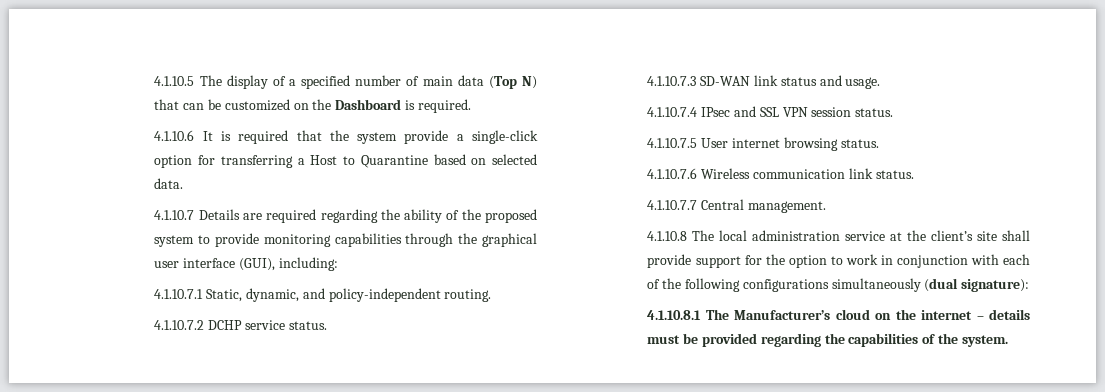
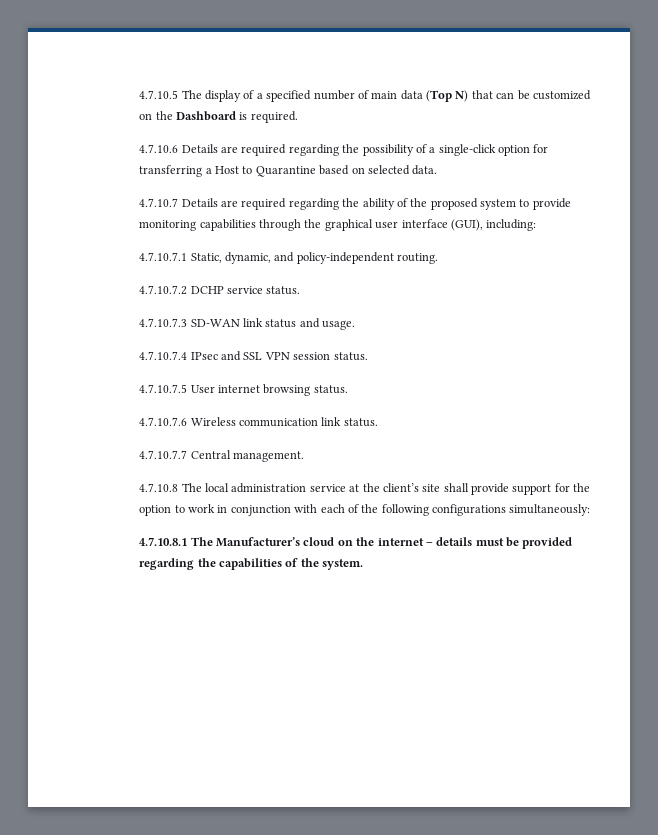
[154,76,195,86] 4.1.10.5 -> [139,90,179,99] 4.7.10.5
[154,130,449,144] 4.1.10.6 It is required that the system provide -> [139,144,427,156] 4.7.10.6 Details are required regarding the possibility of
[154,210,195,220] 4.1.10.7 -> [139,198,179,207] 4.7.10.7
[154,289,204,299] 4.1.10.7.1 -> [139,252,188,261] 4.7.10.7.1
[154,320,205,330] 4.1.10.7.2 -> [139,285,188,295] 4.7.10.7.2
[647,76,697,86] 4.1.10.7.3 -> [139,318,188,327] 4.7.10.7.3
[647,107,698,117] 4.1.10.7.4 -> [139,351,188,360] 4.7.10.7.4
[647,138,698,148] 4.1.10.7.5 -> [139,384,188,393] 4.7.10.7.5
[647,168,698,179] 4.1.10.7.6 -> [139,417,188,426] 4.7.10.7.6
[647,200,698,210] 4.1.10.7.7 -> [139,450,188,459] 4.7.10.7.7
[647,231,688,241] 4.1.10.8 -> [139,483,179,492] 4.7.10.8
[831,278,1030,292] [647,310,702,320] simultaneously (dual signature): // 4.1.10.8.1 -> [509,504,591,516] [139,537,188,546] simultaneously: // 4.7.10.8.1

